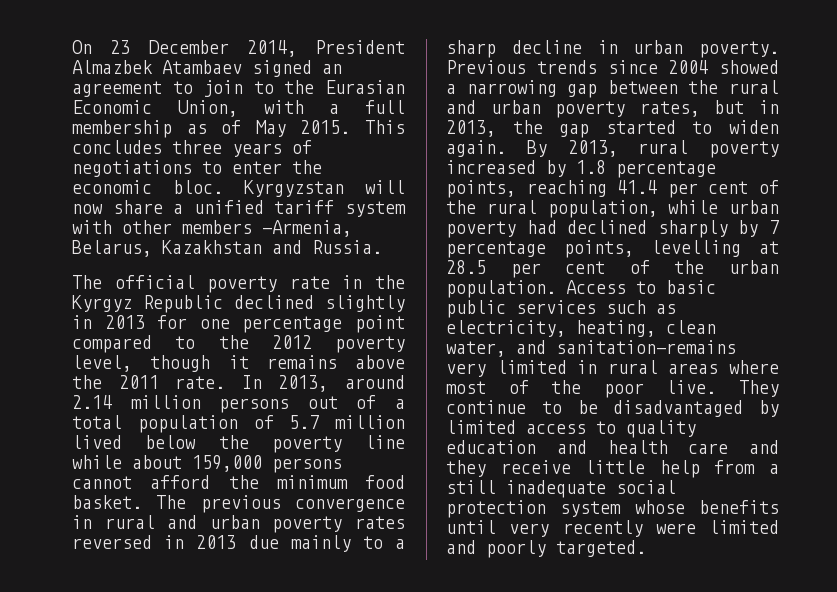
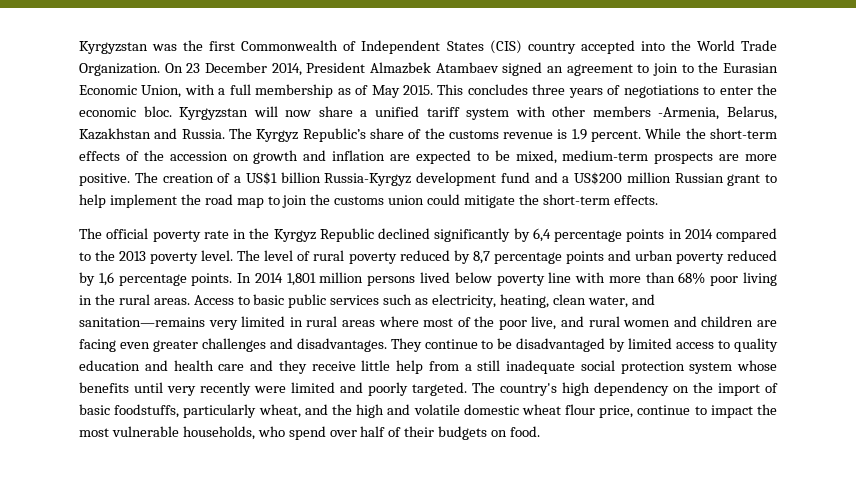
(72, 47) none -> [79,40,777,54] [79,63,160,76] Kyrgyzstan was the first Commonwealth of Independent States (CIS) country accepted into the World Trade Organization.
(382, 247) none -> [228,128,777,142] [79,150,777,164] [79,172,777,186] [79,194,658,208] The Kyrgyz Republic’s share of the customs revenue is 1.9 percent. While the short-term effects of the accession on growth and inflation are expected to be mixed, medium-term prospects are more positive. The creation of a US$1 billion Russia-Kyrgyz development fund and a US$200 million Russian grant to help implement the road map to join the customs union could mitigate the short-term effects.
[325,295,405,312] [72,315,405,333] [72,335,405,353] [72,355,405,372] [72,375,405,392] [72,395,405,413] [72,415,405,433] [72,435,405,453] [72,455,342,473] [72,475,405,489] [72,495,405,513] [72,515,405,533] [72,535,405,552] [446,40,779,58] [446,60,779,74] [446,80,779,98] [446,100,779,118] [446,120,779,138] [446,140,779,158] [446,160,716,178] [446,180,779,198] [446,200,779,218] [446,220,779,238] [446,240,779,258] [446,260,779,278] [446,280,556,298] slightly in 2013 for one percentage point compared to the 2012 poverty level, though it remains above the 2011 rate. In 2013, around 2.14 million persons out of a total population of 5.7 million lived below the poverty line while about 159,000 persons cannot afford the minimum food basket. The previous convergence in rural and urban poverty rates reversed in 2013 due mainly to a sharp decline in urban poverty. Previous trends since 2004 showed a narrowing gap between the rural and urban poverty rates, but in 2013, the gap started to widen again. By 2013, rural poverty increased by 1.8 percentage points, reaching 41.4 per cent of the rural population, while urban poverty had declined sharply by 7 percentage points, levelling at 28.5 per cent of the urban population. -> [434,228,777,242] [79,250,777,264] [79,272,778,286] [79,294,190,305] significantly by 6,4 percentage points in 2014 compared to the 2013 poverty level. The level of rural poverty reduced by 8,7 percentage points and urban poverty reduced by 1,6 percentage points. In 2014 1,801 million persons lived below poverty line with more than 68% poor living in the rural areas.
[666,380,717,394] live. -> [531,316,777,330] [79,338,387,352] live, and rural women and children are facing even greater challenges and disadvantages.
(646, 548) none -> [472,382,778,396] [79,404,777,418] [79,426,541,440] The country's high dependency on the import of basic foodstuffs, particularly wheat, and the high and volatile domestic wheat flour price, continue to impact the most vulnerable households, who spend over half of their budgets on food.

